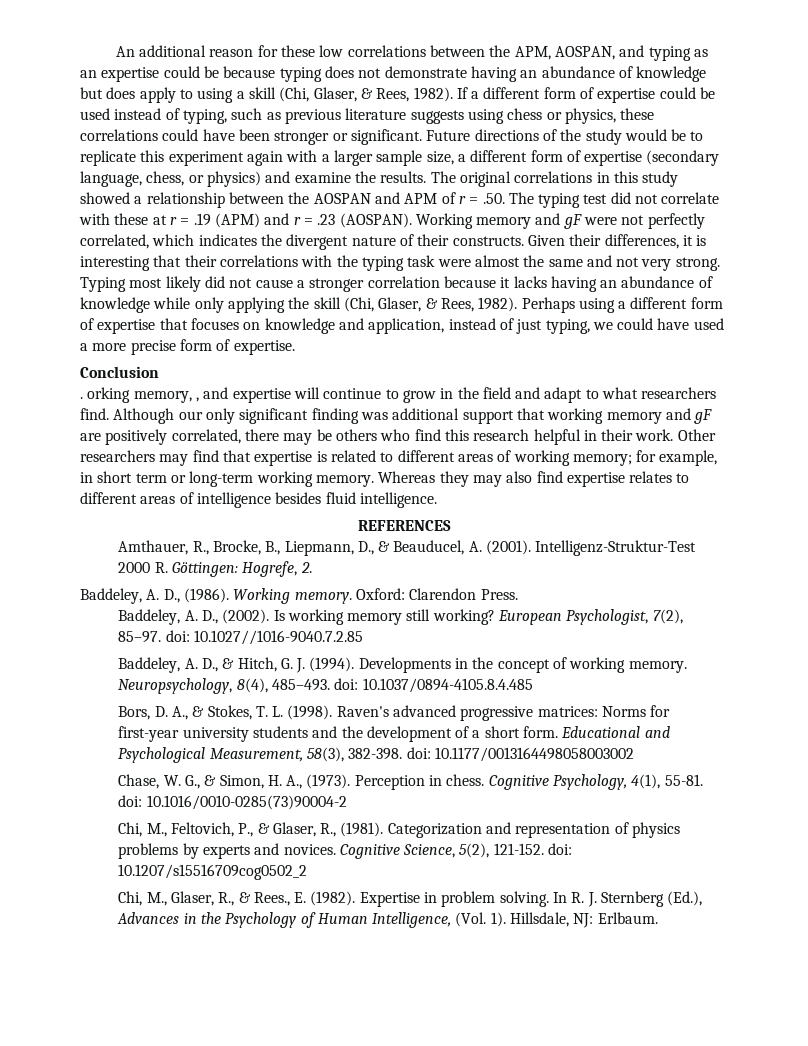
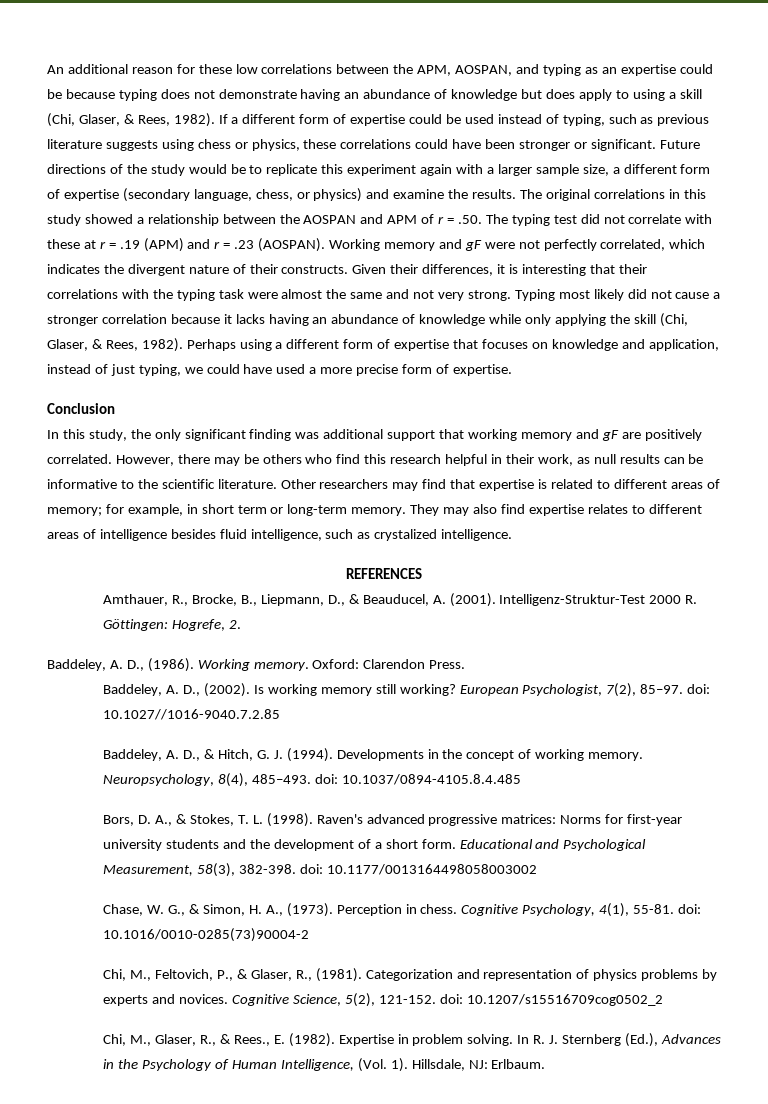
[80,387,717,403] [80,408,203,424] . orking memory, , and expertise will continue to grow in the field and adapt to what researchers find. Although our -> [47,429,151,441] In this study, the
[171,429,241,444] correlated, -> [47,454,174,466] correlated. However,
[635,429,674,441] work. -> [537,454,704,466] [47,479,277,489] work, as null results can be informative to the scientific literature.
[513,450,570,466] working -> (720, 484) none
[256,471,469,487] working memory. Whereas they -> [351,504,440,516] memory. They
(356, 498) none -> [250,529,438,541] intelligence, such as crystalized

